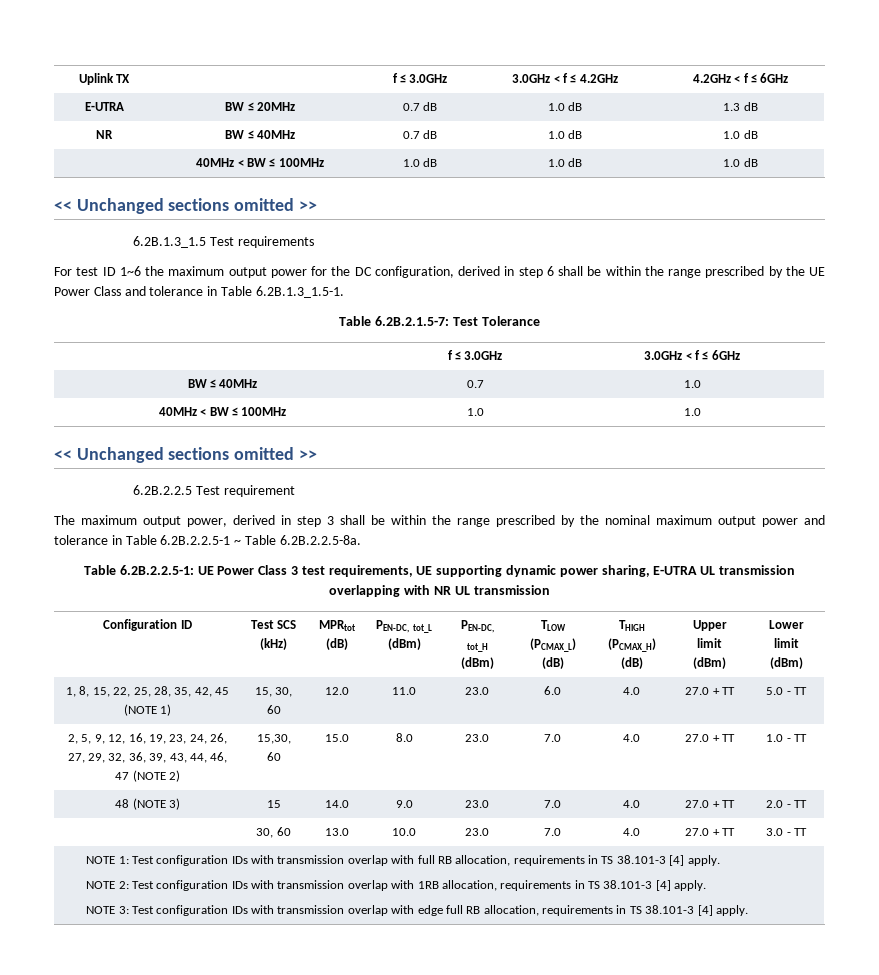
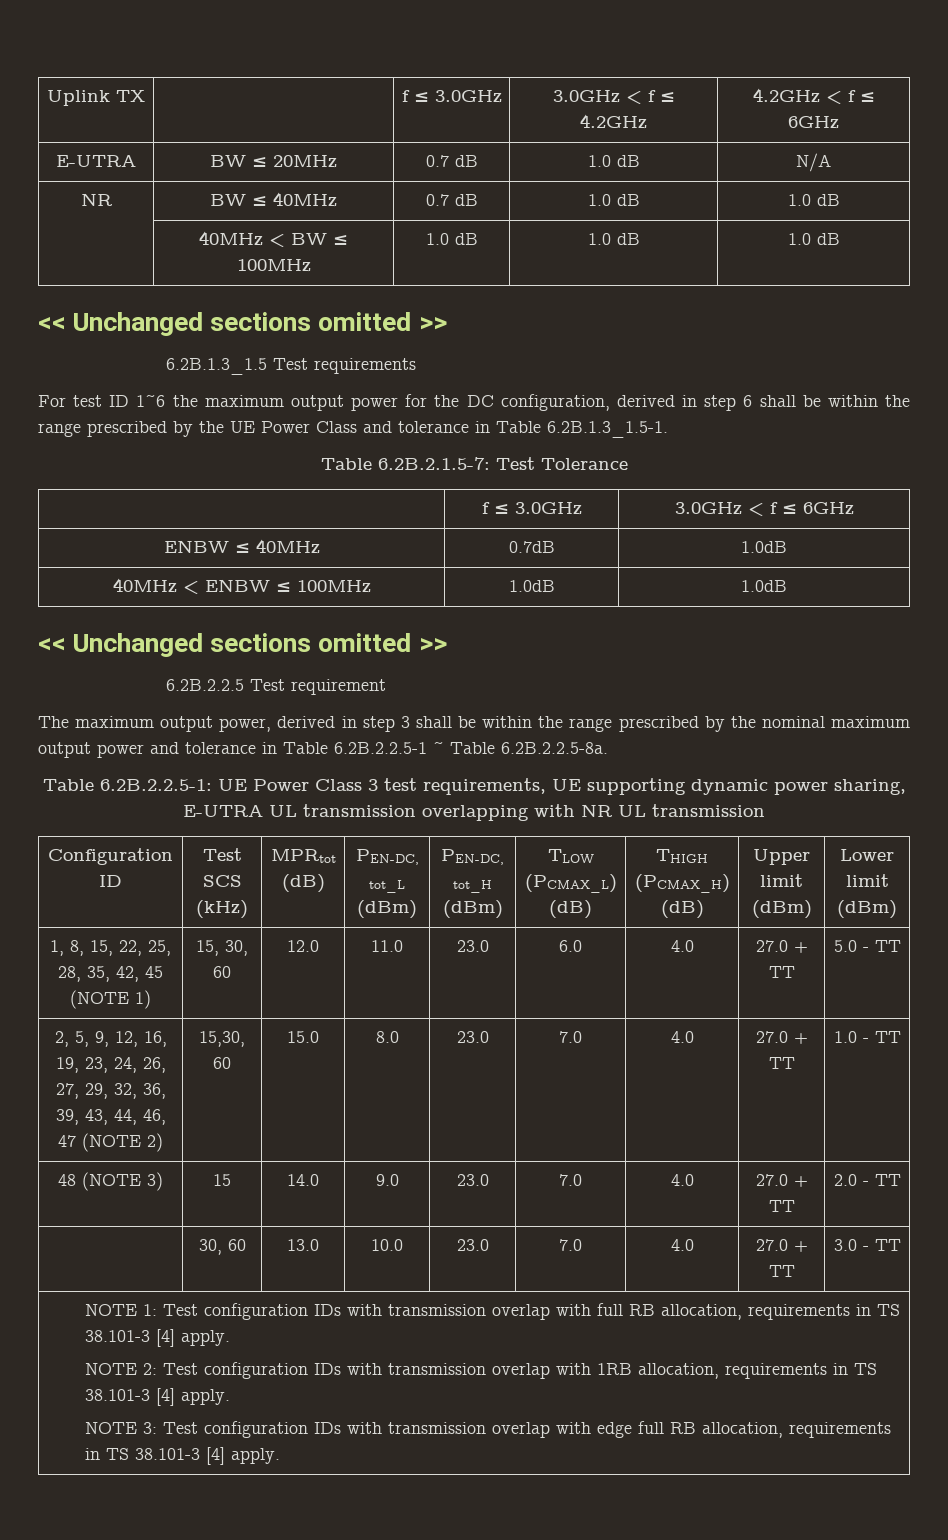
[723,102,758,111] 1.3 dB -> [796,153,831,172] N/A
[187,379,258,388] [466,380,484,388] [683,380,701,388] [158,407,287,416] [466,408,484,416] [683,408,701,416] BW ≤ 40MHz | 0.7 | 1.0 // 40MHz < BW ≤ 100MHz | 1.0 | 1.0 -> [163,539,320,555] [508,541,555,553] [741,541,787,553] [112,578,371,594] [508,580,555,592] [741,580,787,592] ENBW ≤ 40MHz | 0.7dB | 1.0dB // 40MHz < ENBW ≤ 100MHz | 1.0dB | 1.0dB

